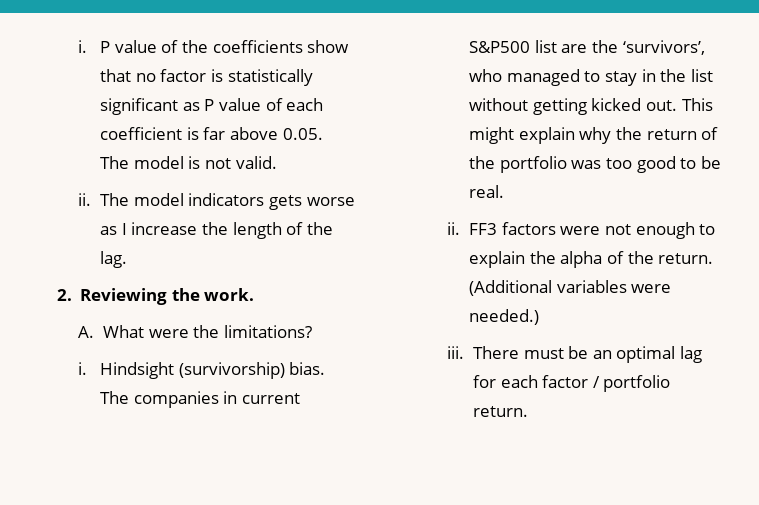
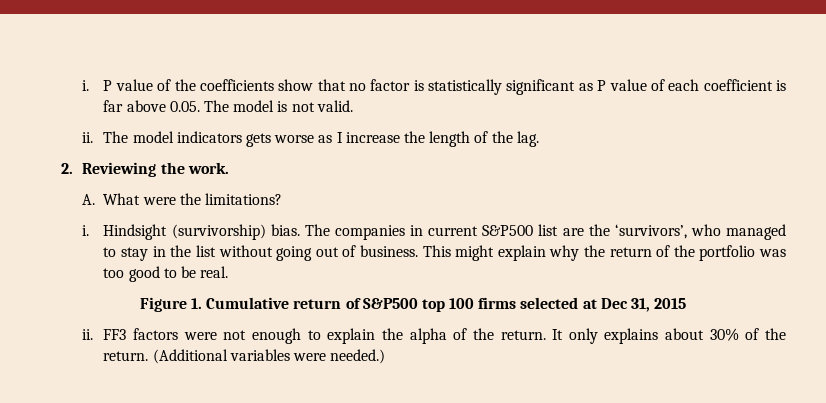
[532,98,677,115] getting kicked out. -> [276,245,418,261] going out of business.
(505, 191) none -> [139,297,687,312] // Figure 1. Cumulative return of S&P500 top 100 firms selected at Dec 31, 2015
[469,280,672,296] [469,309,540,325] [447,346,702,363] [472,375,671,392] [472,406,528,417] (Additional variables were needed.) // iii. There must be an optimal lag for each factor / portfolio return. -> [552,328,787,344] [103,349,386,364] It only explains about 30% of the return. (Additional variables were needed.)

